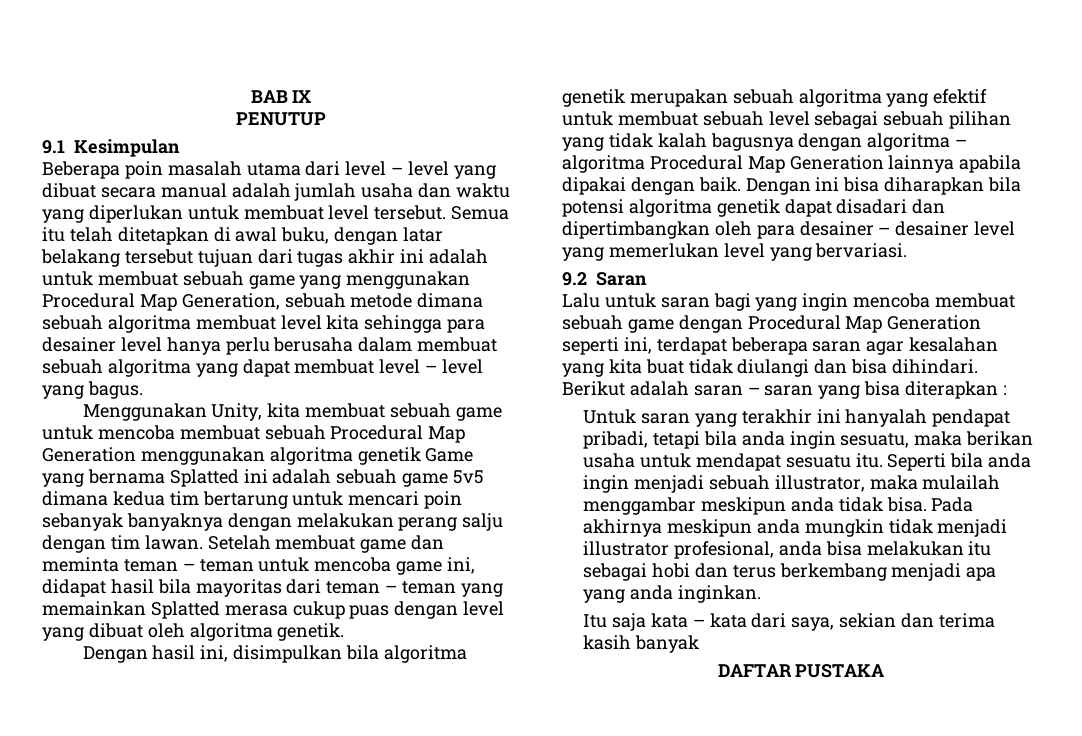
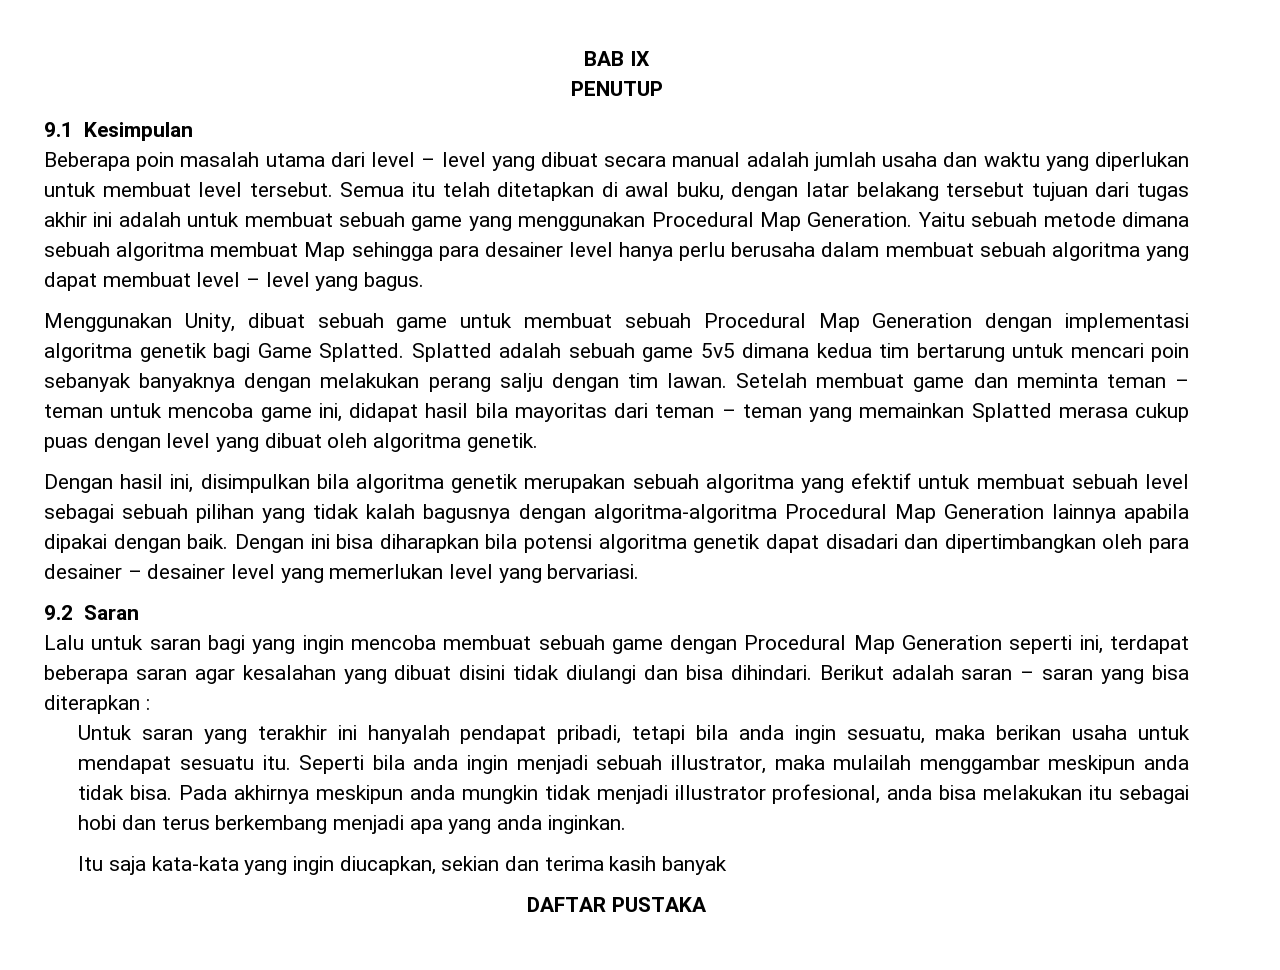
[181,293,280,310] Generation, -> [807,212,965,227] Generation. Yaitu
[280,315,360,330] level kita -> [304,242,346,261] Map
[267,403,386,418] kita membuat -> [247,313,305,328] dibuat
[97,425,175,440] mencoba -> (513, 320) none
[140,447,474,465] [42,469,268,487] menggunakan algoritma genetik Game yang bernama Splatted ini -> [985,313,1190,332] [44,343,492,362] dengan implementasi algoritma genetik bagi Game Splatted. Splatted
[867,133,968,151] [562,155,645,173] algoritma – algoritma -> [593,504,777,523] algoritma-algoritma
[608,359,684,374] kita buat -> [394,665,506,680] dibuat disini
[650,613,835,631] kata – kata dari saya, -> [151,856,436,875] kata-kata yang ingin diucapkan,

